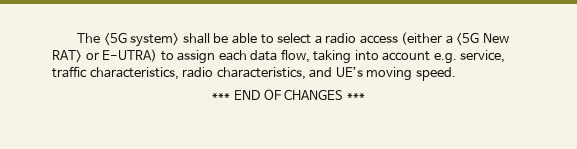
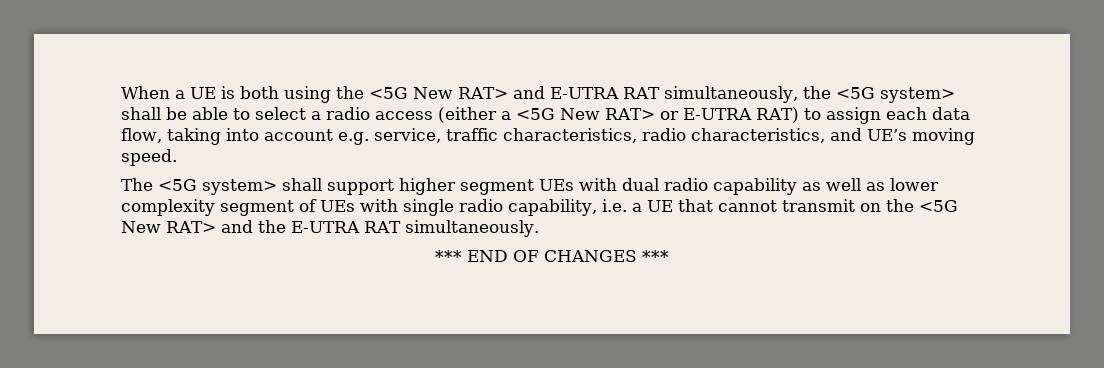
[77,33,101,43] The -> [121,86,831,103] When a UE is both using the <5G New RAT> and E-UTRA RAT simultaneously, the
[102,49,158,62] E-UTRA) -> [682,107,799,123] E-UTRA RAT)
(456, 74) none -> [121,178,939,195] [121,199,958,216] [121,220,539,237] // The <5G system> shall support higher segment UEs with dual radio capability as well as lower complexity segment of UEs with single radio capability, i.e. a UE that cannot transmit on the <5G New RAT> and the E-UTRA RAT simultaneously.

